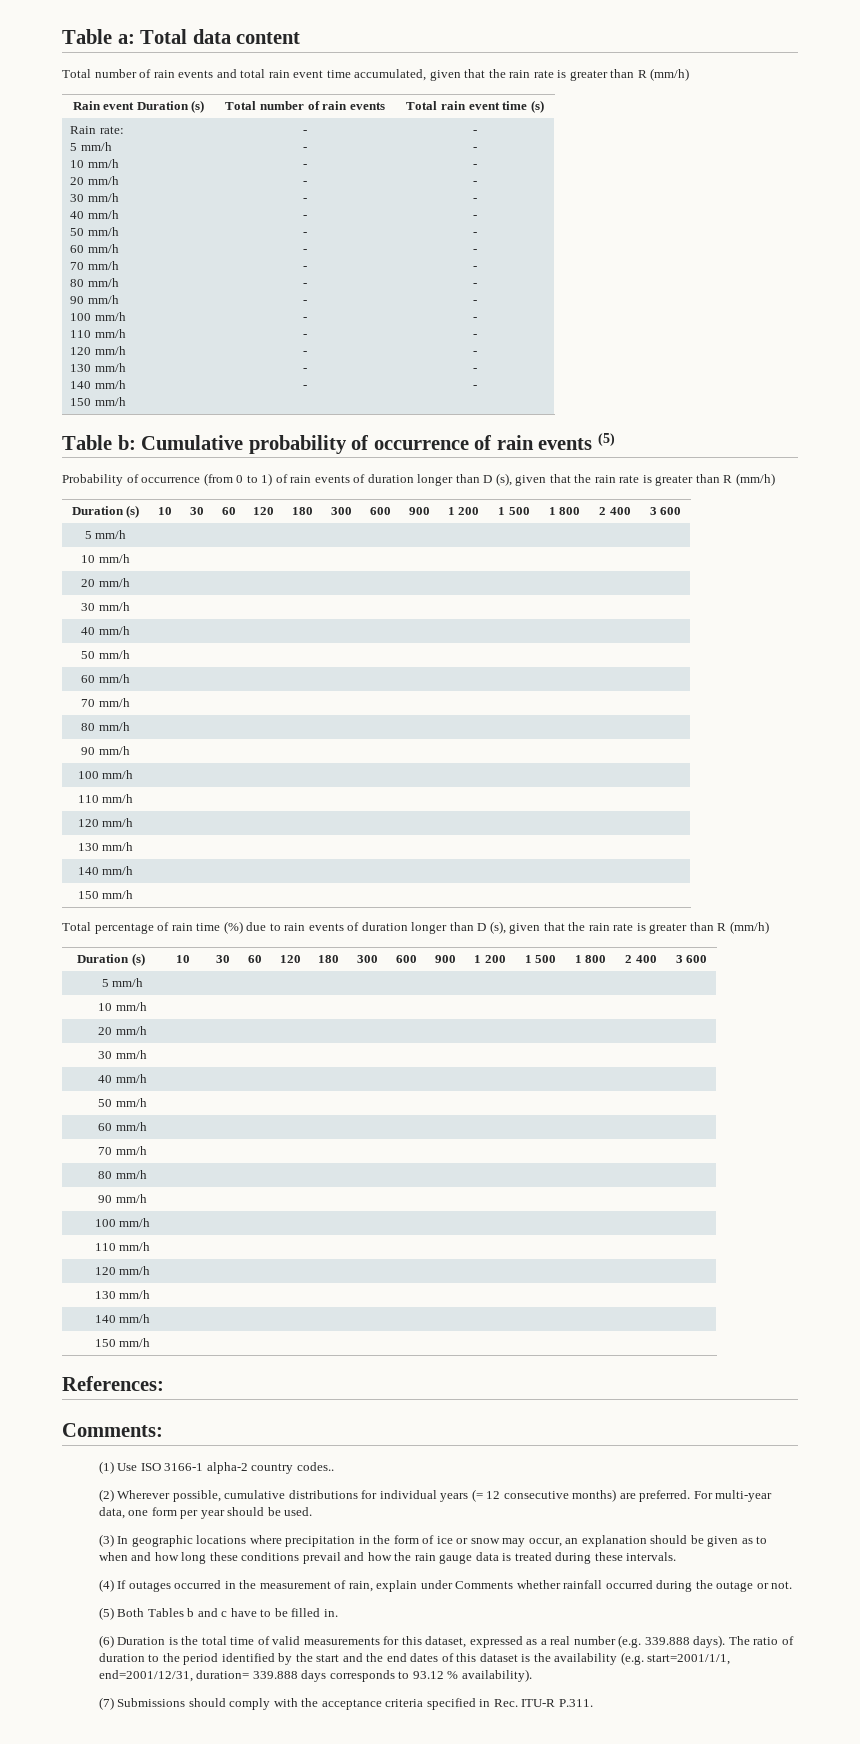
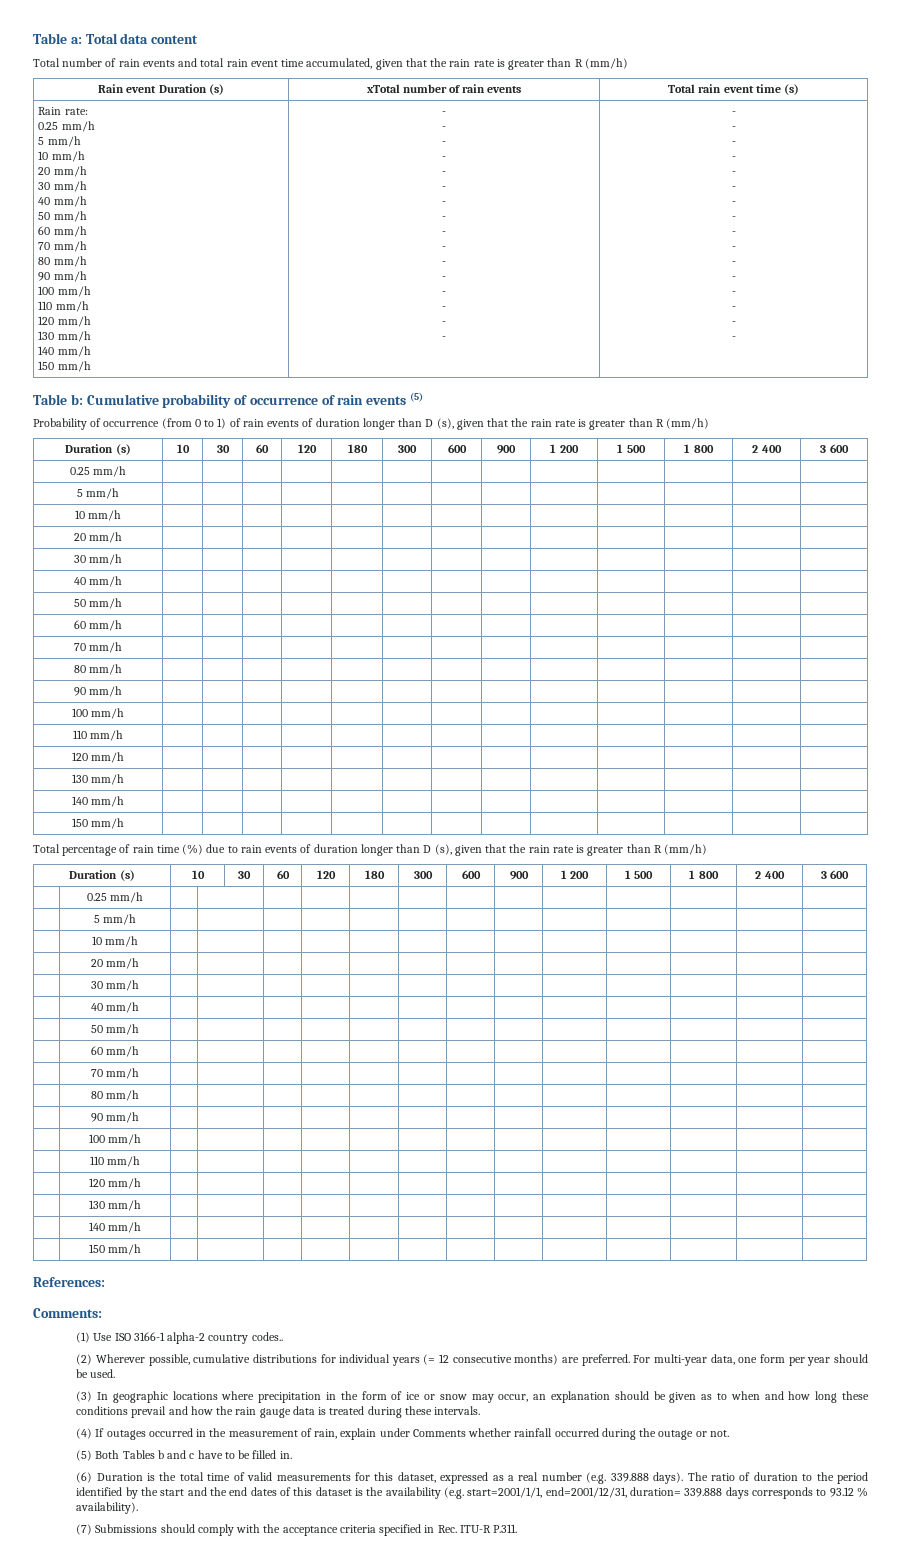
[225,101,257,110] Total -> [366,84,400,93] xTotal
(124, 130) none -> [38,121,95,132] // 0.25 mm/h
(682, 511) none -> [69,466,127,477] // 0.25 mm/h | | | | | | | | | | | | |
(708, 959) none -> [86,892,144,903] // | 0.25 mm/h | | | | | | | | | | | | |

